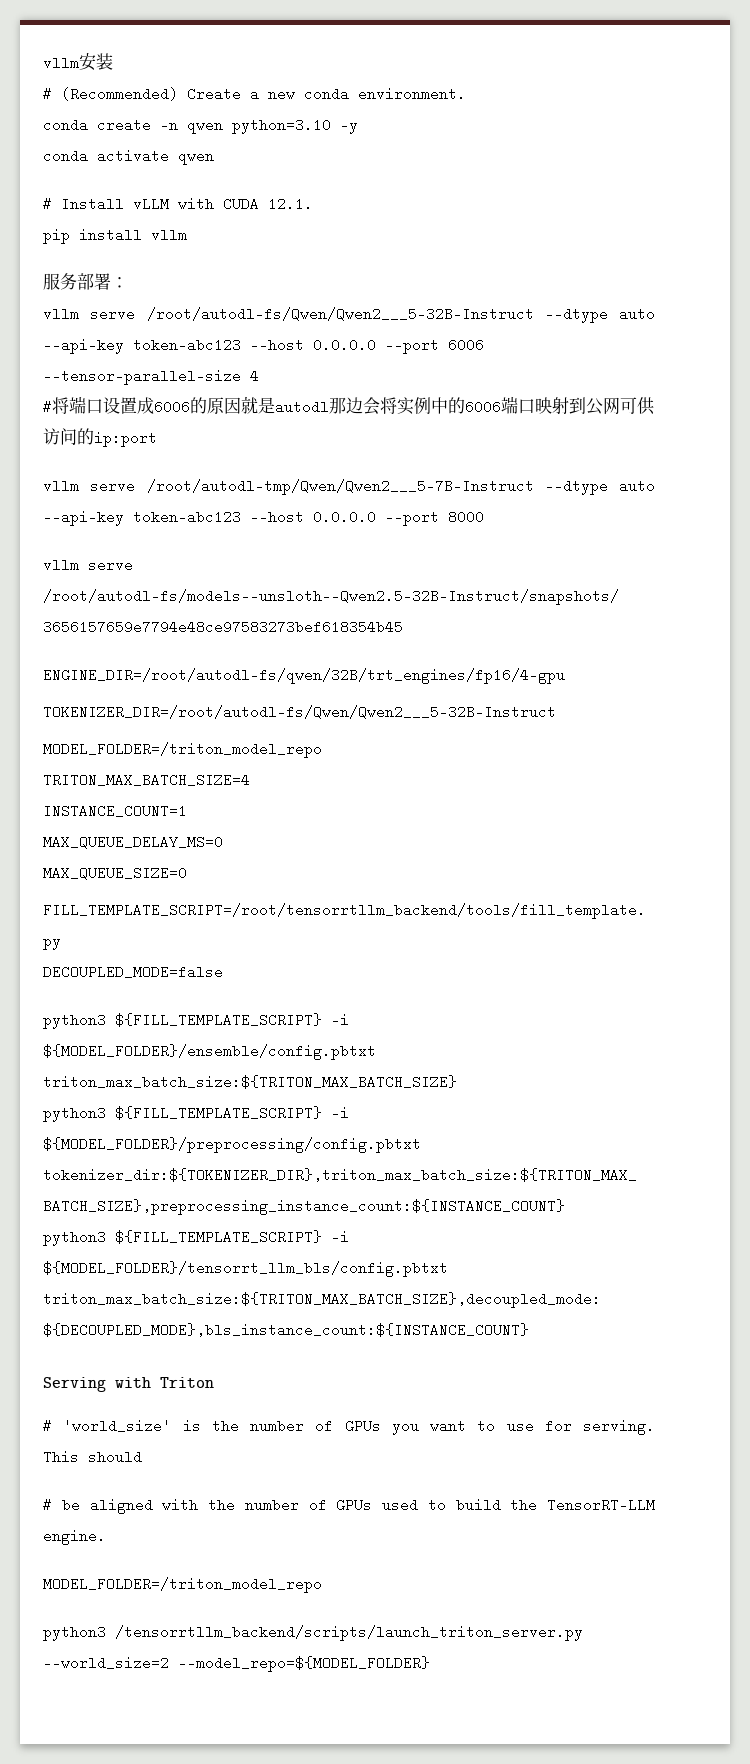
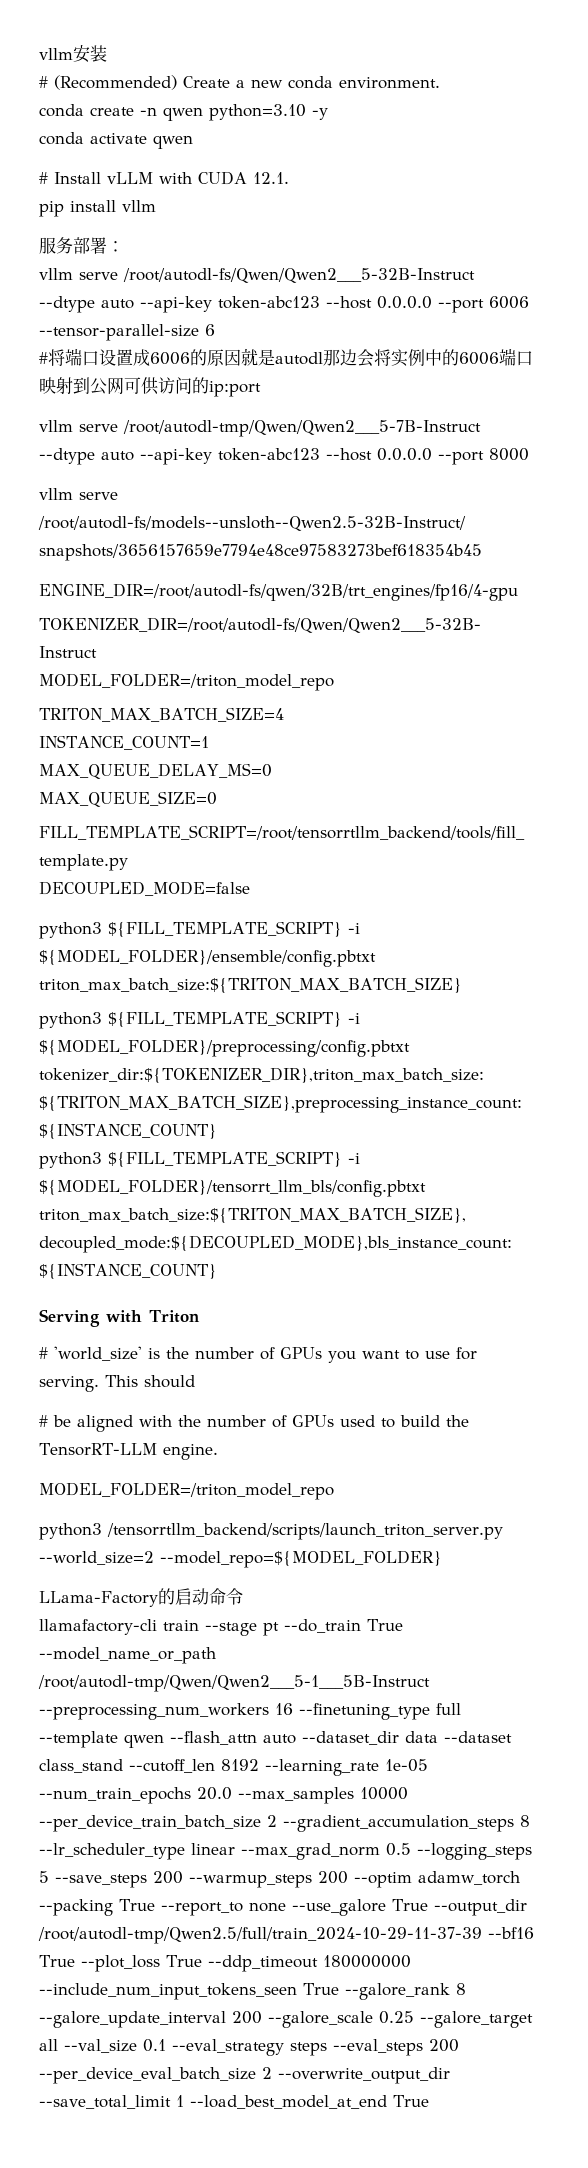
[250,369,259,383] 4 -> [205,324,215,336] 6
(430, 1664) none -> [39,1588,243,1607] [39,1619,403,1636] [39,1647,216,1664] [38,1675,430,1692] [39,1703,461,1720] [39,1731,512,1748] [39,1759,428,1776] [39,1787,408,1804] [39,1815,530,1832] [39,1843,532,1860] [39,1871,520,1888] [39,1899,527,1916] [38,1927,534,1944] [39,1955,411,1972] [39,1983,466,2000] [39,2011,533,2028] [39,2039,459,2056] [39,2067,450,2084] [39,2095,429,2109] // LLama-Factory的启动命令 // llamafactory-cli train --stage pt --do_train True --model_name_or_path /root/autodl-tmp/Qwen/Qwen2___5-1___5B-Instruct --preprocessing_num_workers 16 --finetuning_type full --template qwen --flash_attn auto --dataset_dir data --dataset class_stand --cutoff_len 8192 --learning_rate 1e-05 --num_train_epochs 20.0 --max_samples 10000 --per_device_train_batch_size 2 --gradient_accumulation_steps 8 --lr_scheduler_type linear --max_grad_norm 0.5 --logging_steps 5 --save_steps 200 --warmup_steps 200 --optim adamw_torch --packing True --report_to none --use_galore True --output_dir /root/autodl-tmp/Qwen2.5/full/train_2024-10-29-11-37-39 --bf16 True --plot_loss True --ddp_timeout 180000000 --include_num_input_tokens_seen True --galore_rank 8 --galore_update_interval 200 --galore_scale 0.25 --galore_target all --val_size 0.1 --eval_strategy steps --eval_steps 200 --per_device_eval_batch_size 2 --overwrite_output_dir --save_total_limit 1 --load_best_model_at_end True

